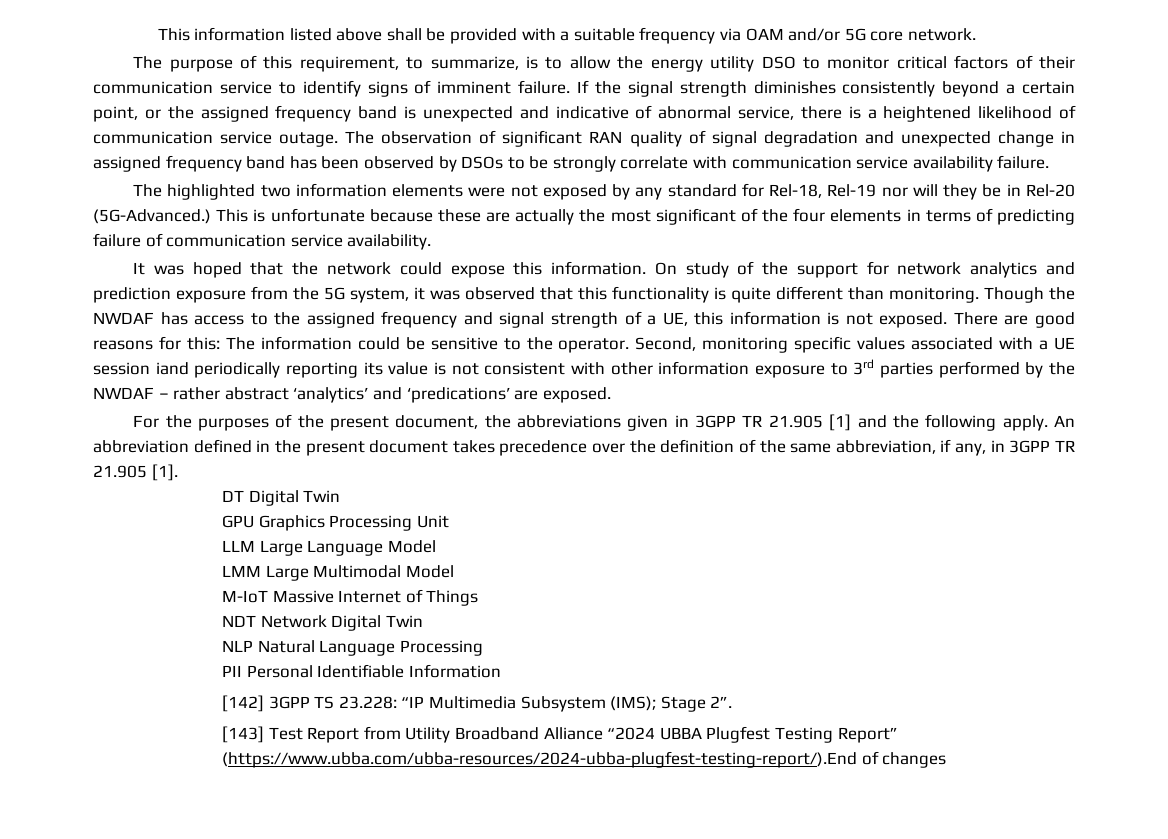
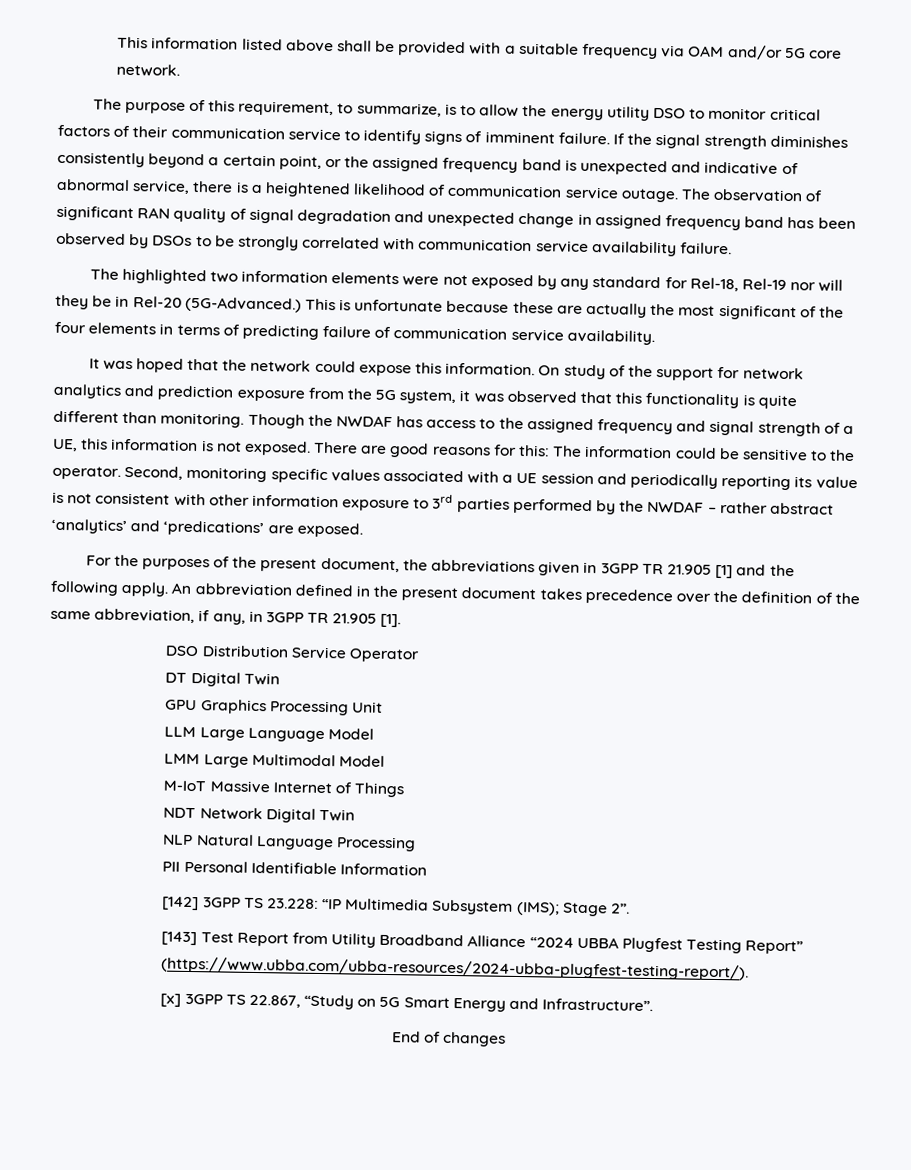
[620,156,689,169] correlate -> [302,236,381,249] correlated
[155,362,189,375] iand -> [596,473,627,485] and
(178, 472) none -> [165,645,420,663] // DSO Distribution Service Operator
[222,751,858,768] (https://www.ubba.com/ubba-resources/2024-ubba-plugfest-testing-report/).End -> [161,956,750,981] [160,993,654,1012] [391,1031,421,1043] (https://www.ubba.com/ubba-resources/2024-ubba-plugfest-testing-report/). // [x] 3GPP TS 22.867, “Study on 5G Smart Energy and Infrastructure”. // End

